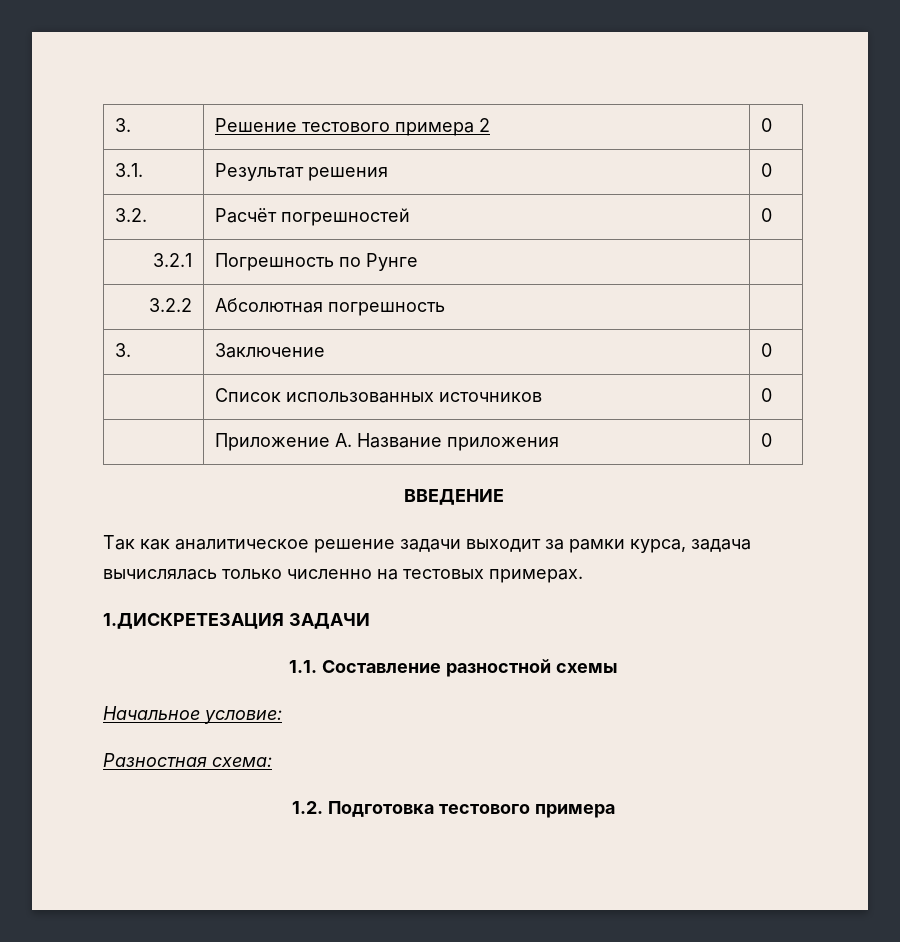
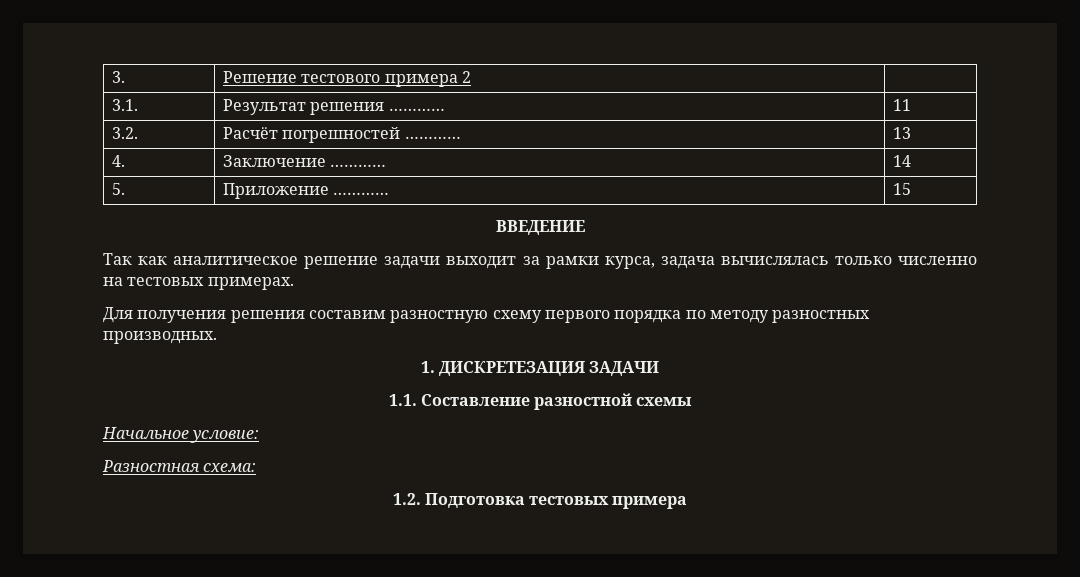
[761,118,773,132] 0 -> (472, 77) none
[761,163,773,177] | 0 -> [388,108,445,111] [893,99,912,111] ………… | 11
[761,208,773,222] [152,253,192,267] [215,253,419,271] [148,298,192,312] [215,298,446,316] [115,343,132,357] [215,343,326,358] [761,343,773,357] [215,388,543,403] [761,388,773,402] [215,433,560,451] [761,433,773,447] | 0 // 3.2.1 | Погрешность по Рунге | // 3.2.2 | Абсолютная погрешность | // 3. | Заключение | 0 // | Список использованных источников | 0 // | Приложение А. Название приложения | 0 -> [404,136,461,139] [893,127,912,139] [112,155,126,167] [223,155,387,167] [893,155,912,167] [112,183,126,195] [223,183,390,199] [893,183,912,195] ………… | 13 // 4. | Заключение ………… | 14 // 5. | Приложение ………… | 15
[103,613,284,629] 1.ДИСКРЕТЕЗАЦИЯ -> [103,307,871,323] [103,331,217,344] [420,361,585,376] Для получения решения составим разностную схему первого порядка по методу разностных производных. // 1. ДИСКРЕТЕЗАЦИЯ
[439,804,530,814] тестового -> [529,496,610,505] тестовых

